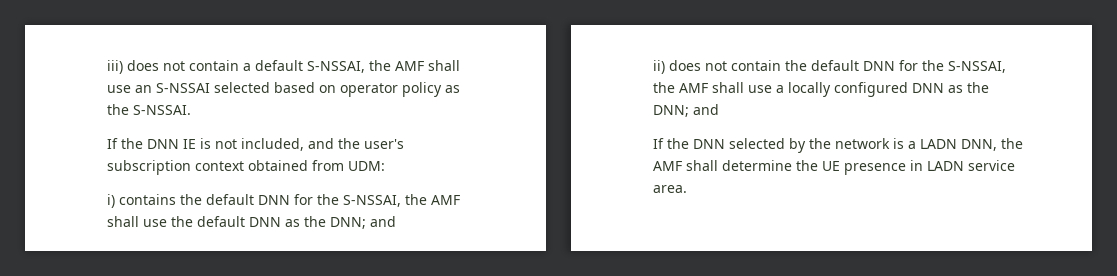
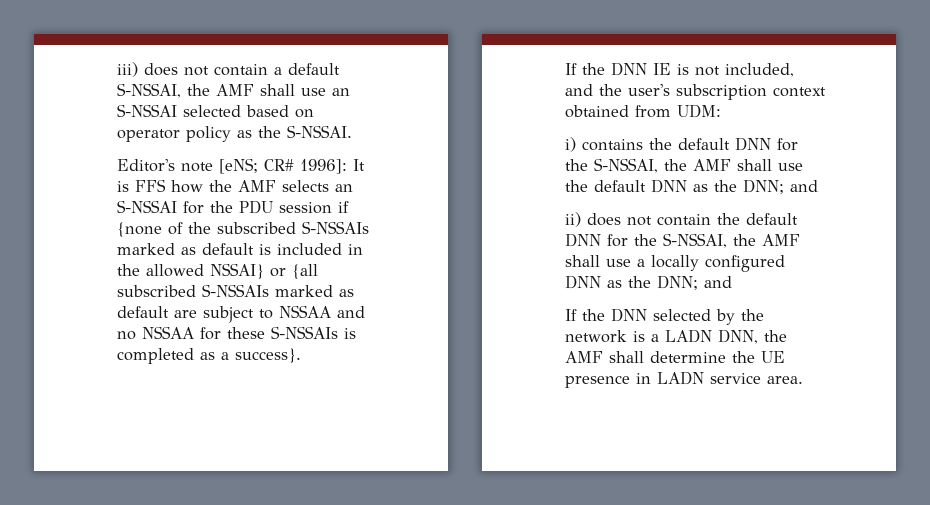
(191, 110) none -> [117,158,366,174] [117,179,354,193] [117,200,350,214] [117,221,370,237] [117,243,364,255] [117,263,319,279] [117,284,355,297] [117,305,366,323] [117,326,357,340] [117,348,302,364] // Editor's note [eNS; CR# 1996]: It is FFS how the AMF selects an S-NSSAI for the PDU session if {none of the subscribed S-NSSAIs marked as default is included in the allowed NSSAI} or {all subscribed S-NSSAIs marked as default are subject to NSSAA and no NSSAA for these S-NSSAIs is completed as a success}.

